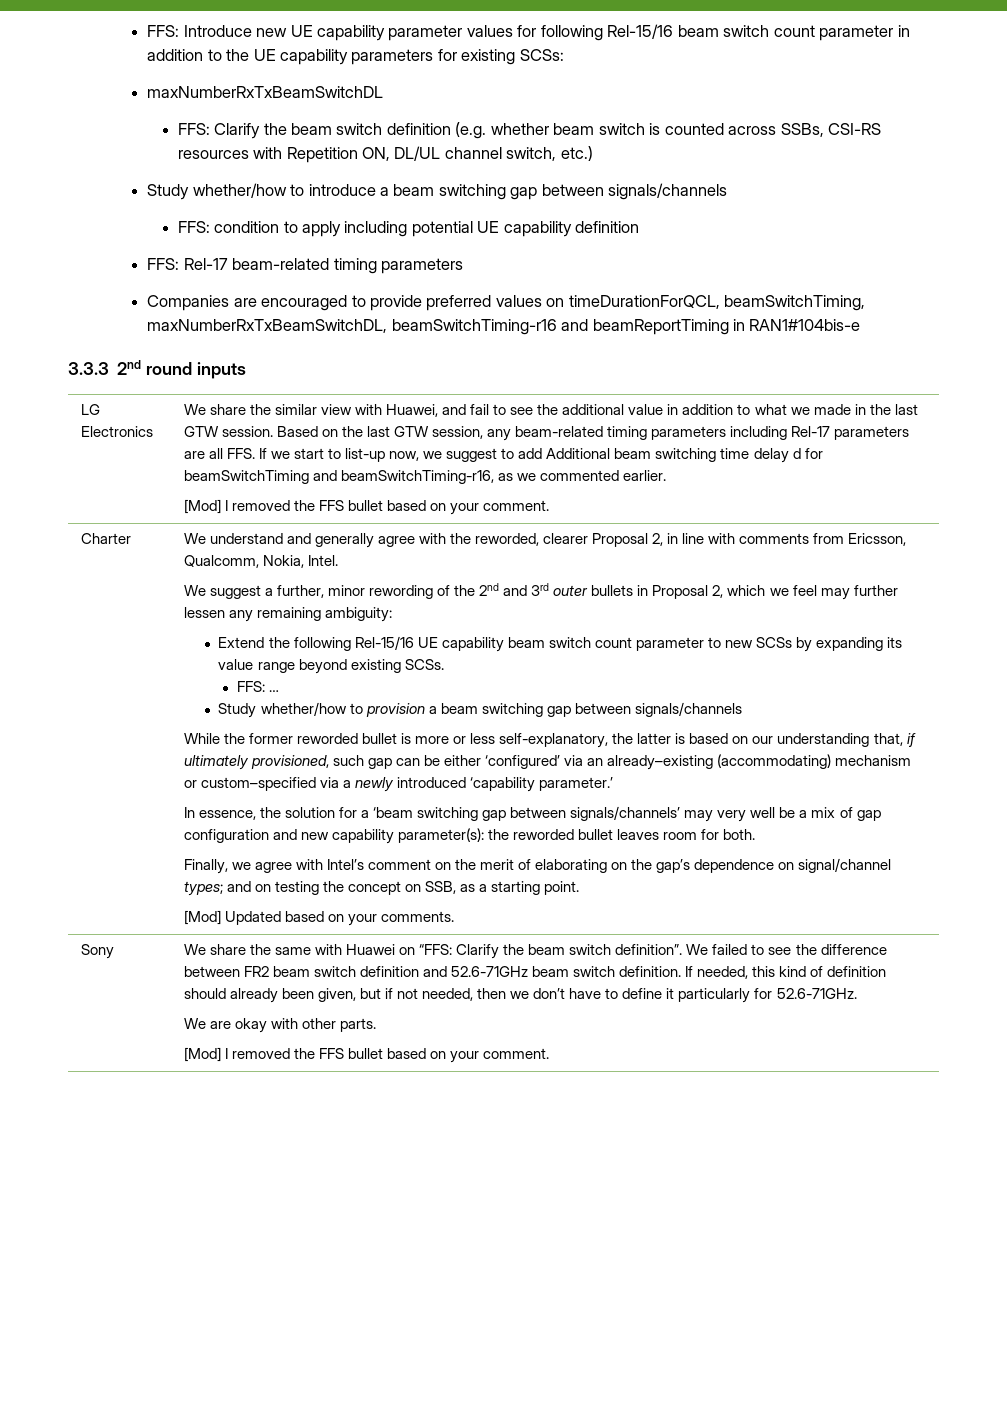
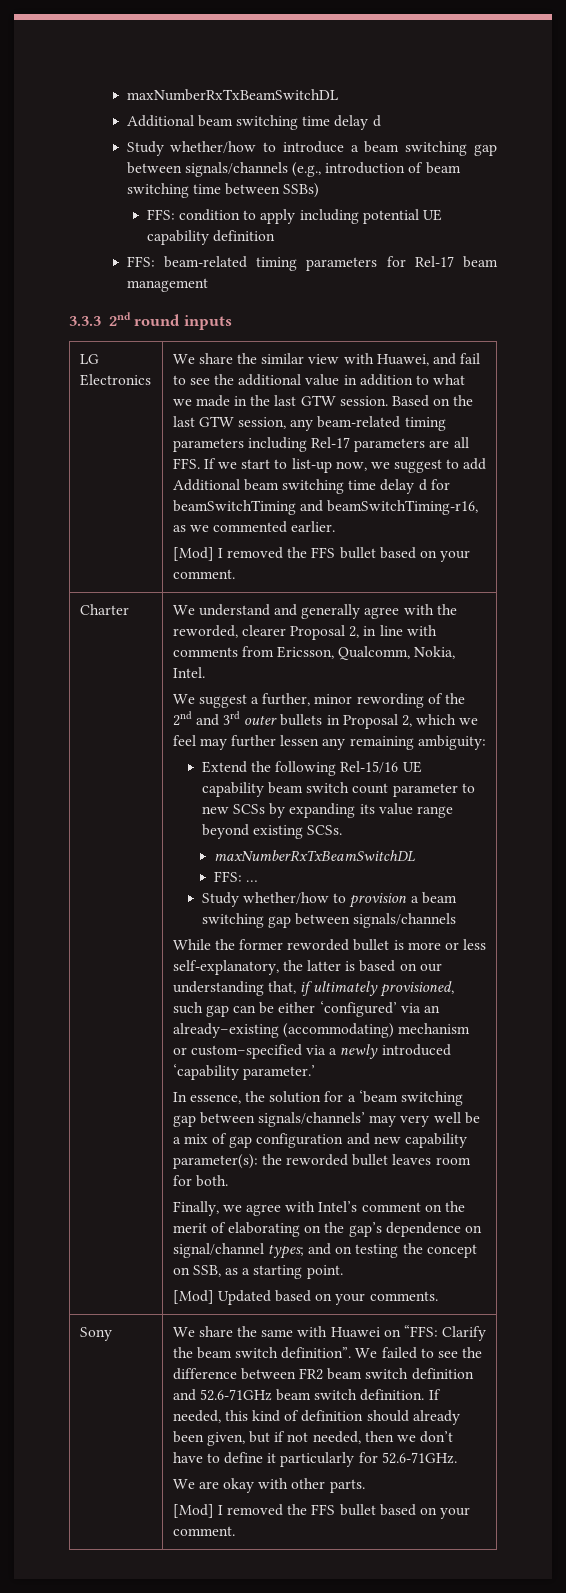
[147,24,910,41] [147,49,564,65] [147,86,384,98] [177,122,881,139] [177,146,593,163] FFS: Introduce new UE capability parameter values for following Rel-15/16 beam switch count parameter in addition to the UE capability parameters for existing SCSs: // maxNumberRxTxBeamSwitchDL // FFS: Clarify the beam switch definition (e.g. whether beam switch is counted across SSBs, CSI-RS resources with Repetition ON, DL/UL channel switch, etc.) -> [126,89,338,101] [126,115,381,130] maxNumberRxTxBeamSwitchDL // Additional beam switching time delay d
(728, 191) none -> [292,162,461,177] [126,183,320,198] (e.g., introduction of beam switching time between SSBs)
[183,258,463,274] [147,295,866,311] [147,319,861,335] Rel-17 beam-related timing parameters // Companies are encouraged to provide preferred values on timeDurationForQCL, beamSwitchTiming, maxNumberRxTxBeamSwitchDL, beamSwitchTiming-r16 and beamReportTiming in RAN1#104bis-e -> [163,256,498,271] [126,278,208,292] beam-related timing parameters for Rel-17 beam management
(444, 664) none -> [213,850,415,862] // maxNumberRxTxBeamSwitchDL

